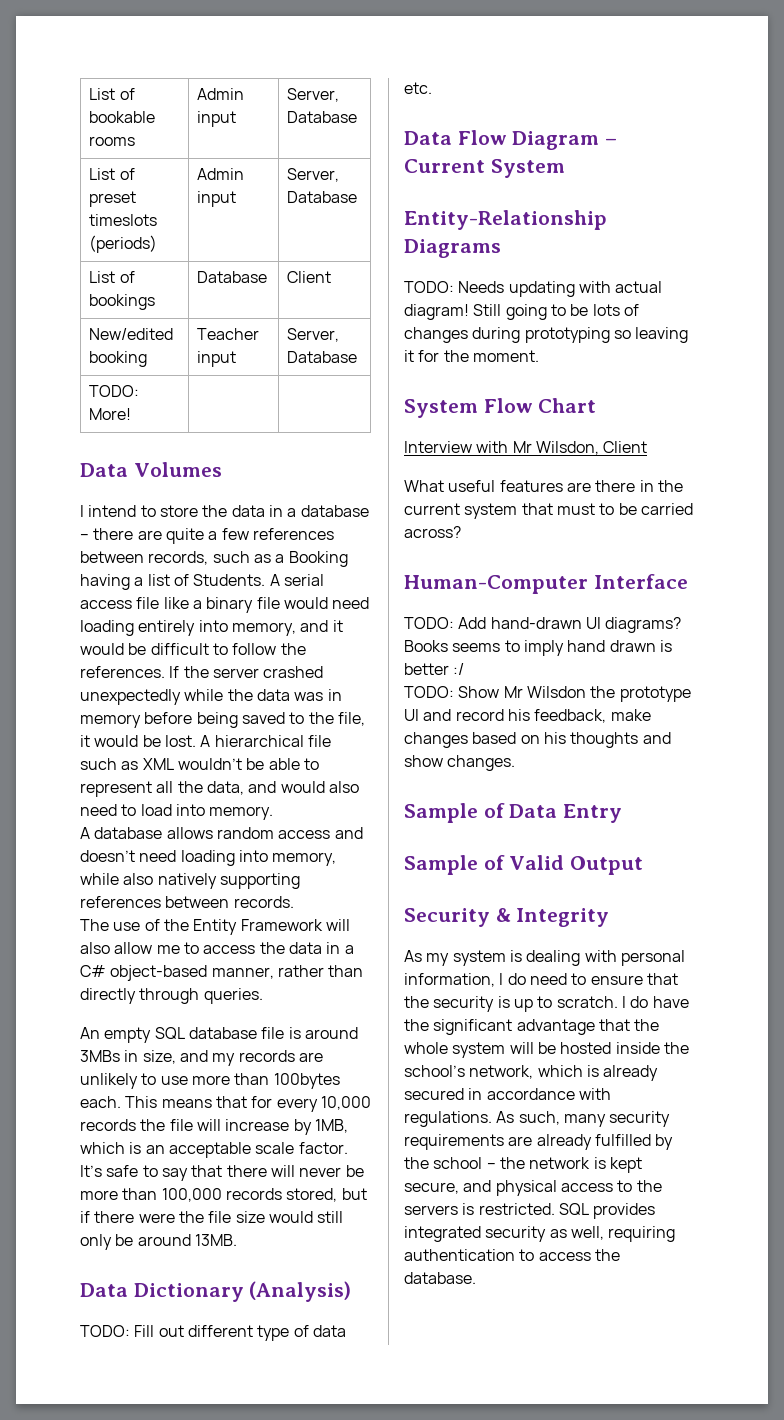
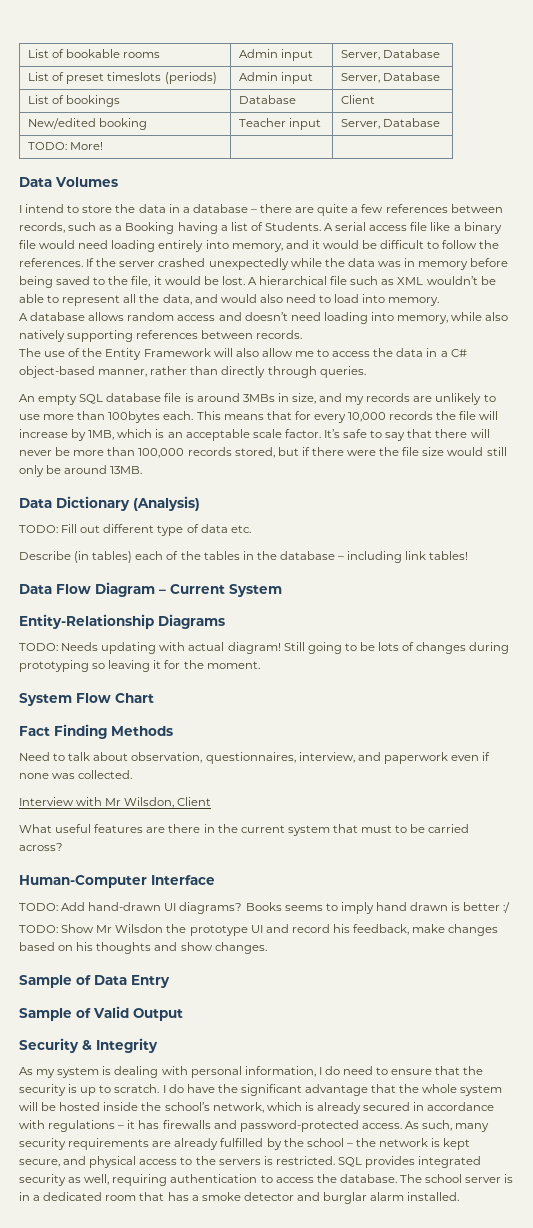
(432, 88) none -> [19,551,469,563] // Describe (in tables) each of the tables in the database – including link tables!
(597, 405) none -> [19,724,173,739] [19,752,491,764] [19,770,133,779] // Fact Finding Methods // Need to talk about observation, questionnaires, interview, and paperwork even if none was collected.
[404,1111,492,1127] regulations. -> [48,1120,402,1132] regulations – it has firewalls and password-protected access.
(476, 1278) none -> [399,1174,514,1183] [19,1192,460,1204] The school server is in a dedicated room that has a smoke detector and burglar alarm installed.

